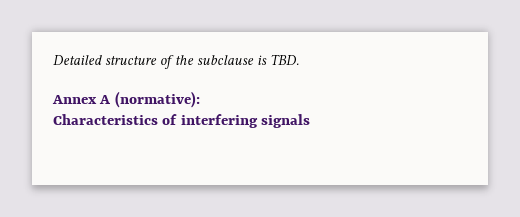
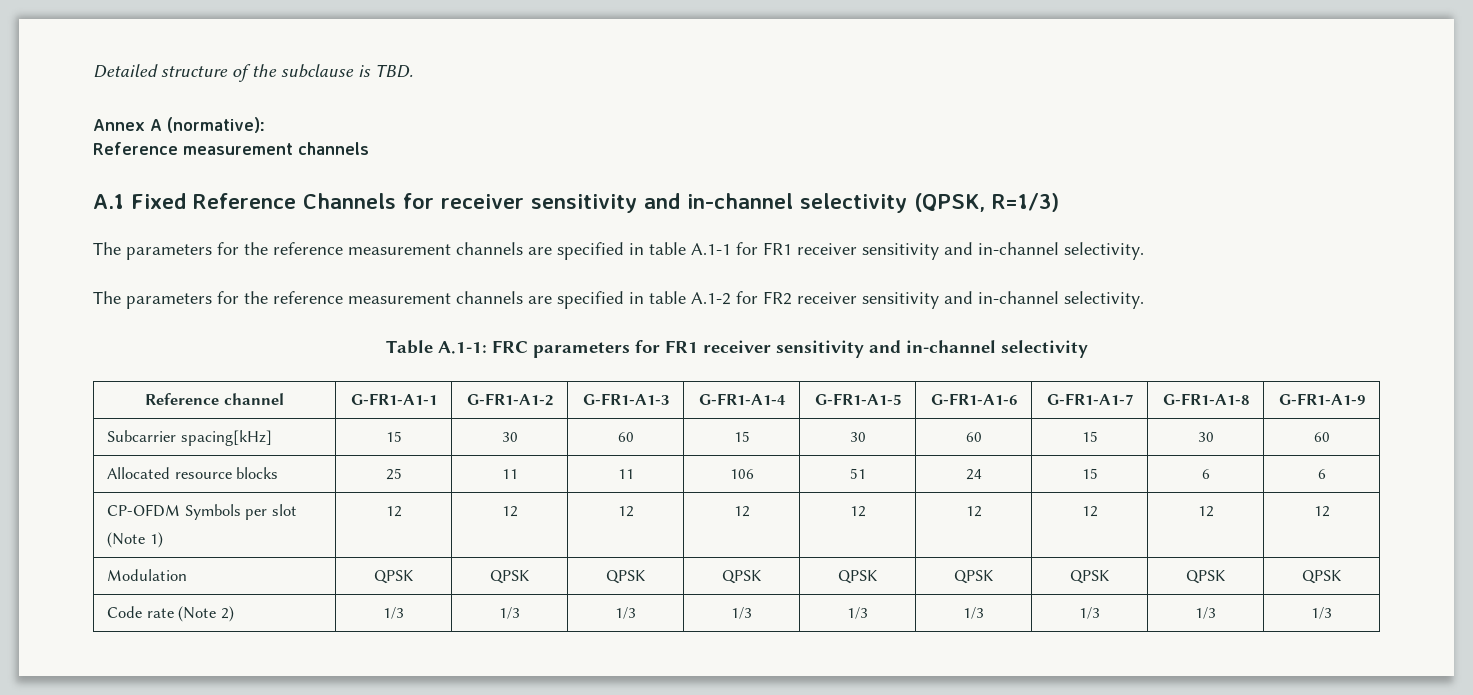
[53,114,311,128] Characteristics of interfering signals -> [93,142,369,155] [93,193,1059,213] [93,242,1144,260] [93,291,1144,309] [385,340,1088,358] [145,393,284,405] [350,393,437,405] [466,393,553,406] [582,393,669,405] [698,393,786,405] [814,393,901,405] [930,393,1017,405] [1046,393,1133,405] [1162,393,1249,405] [1278,393,1365,405] [107,430,272,446] [385,431,402,442] [501,432,518,442] [617,432,634,442] [733,431,750,442] [849,432,866,442] [965,432,982,442] [1081,431,1098,442] [1197,432,1214,442] [1313,432,1330,442] [107,467,279,479] [385,468,402,480] [501,469,518,479] [617,469,634,479] [729,469,754,479] [849,468,866,479] [965,469,982,480] [1081,468,1098,479] [1201,469,1210,479] [1317,469,1326,479] [107,504,297,520] [107,532,163,548] [385,506,402,517] [501,506,518,517] [617,506,634,517] [733,506,750,517] [849,506,866,517] [965,506,982,517] [1081,506,1098,517] [1197,506,1214,517] [1313,506,1330,517] [107,569,188,581] [374,570,413,584] [490,570,529,584] [606,570,645,584] [722,570,762,584] [838,570,878,584] [954,570,994,584] [1070,570,1109,584] [1186,570,1225,584] [1302,570,1341,584] [107,606,234,622] [383,607,404,619] [499,607,520,619] [615,607,636,619] [731,607,753,619] [847,607,869,619] [963,607,985,619] [1079,607,1100,619] [1195,607,1216,619] [1311,607,1332,619] Reference measurement channels // A.1 Fixed Reference Channels for receiver sensitivity and in-channel selectivity (QPSK, R=1/3) // The parameters for the reference measurement channels are specified in table A.1-1 for FR1 receiver sensitivity and in-channel selectivity. // The parameters for the reference measurement channels are specified in table A.1-2 for FR2 receiver sensitivity and in-channel selectivity. // Table A.1-1: FRC parameters for FR1 receiver sensitivity and in-channel selectivity // Reference channel | G-FR1-A1-1 | G-FR1-A1-2 | G-FR1-A1-3 | G-FR1-A1-4 | G-FR1-A1-5 | G-FR1-A1-6 | G-FR1-A1-7 | G-FR1-A1-8 | G-FR1-A1-9 // Subcarrier spacing[kHz] | 15 | 30 | 60 | 15 | 30 | 60 | 15 | 30 | 60 // Allocated resource blocks | 25 | 11 | 11 | 106 | 51 | 24 | 15 | 6 | 6 // CP-OFDM Symbols per slot (Note 1) | 12 | 12 | 12 | 12 | 12 | 12 | 12 | 12 | 12 // Modulation | QPSK | QPSK | QPSK | QPSK | QPSK | QPSK | QPSK | QPSK | QPSK // Code rate (Note 2) | 1/3 | 1/3 | 1/3 | 1/3 | 1/3 | 1/3 | 1/3 | 1/3 | 1/3

